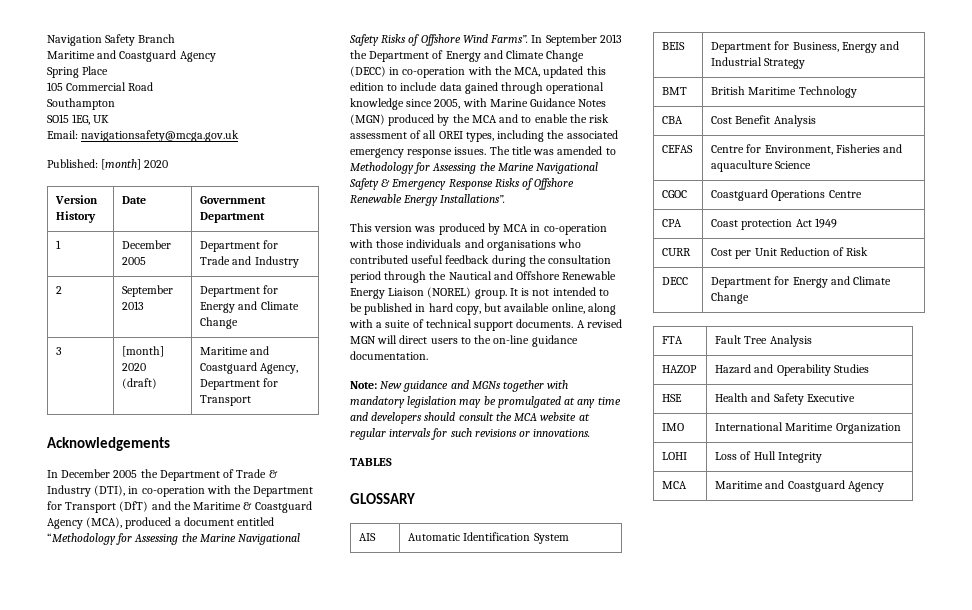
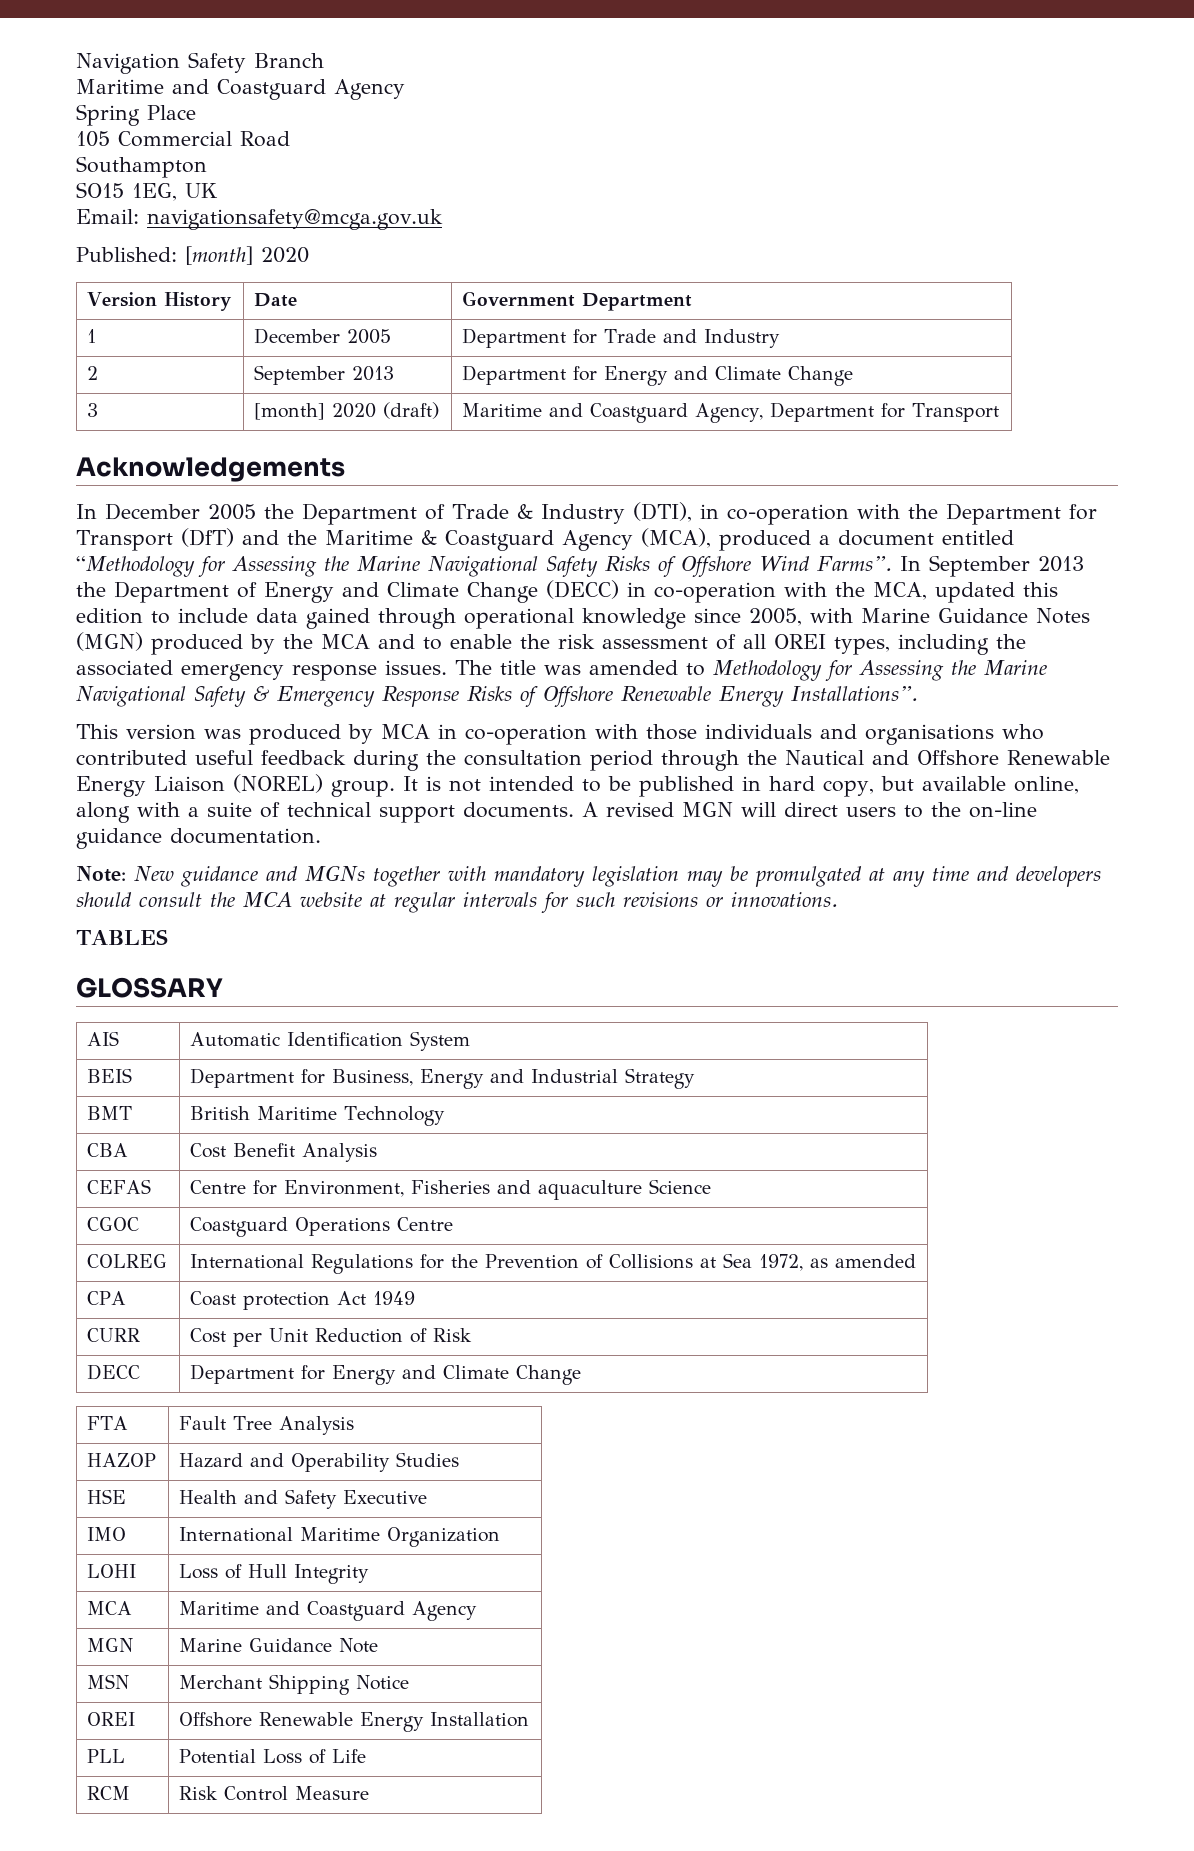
(862, 194) none -> [87,1254,168,1268] [190,1253,917,1274] // COLREG | International Regulations for the Prevention of Collisions at Sea 1972, as amended
(884, 486) none -> [87,1638,134,1652] [179,1638,379,1653] [87,1674,130,1689] [179,1674,410,1695] [87,1712,136,1726] [179,1712,530,1732] [87,1749,126,1763] [179,1749,367,1764] [87,1786,131,1800] [179,1786,370,1801] // MGN | Marine Guidance Note // MSN | Merchant Shipping Notice // OREI | Offshore Renewable Energy Installation // PLL | Potential Loss of Life // RCM | Risk Control Measure

